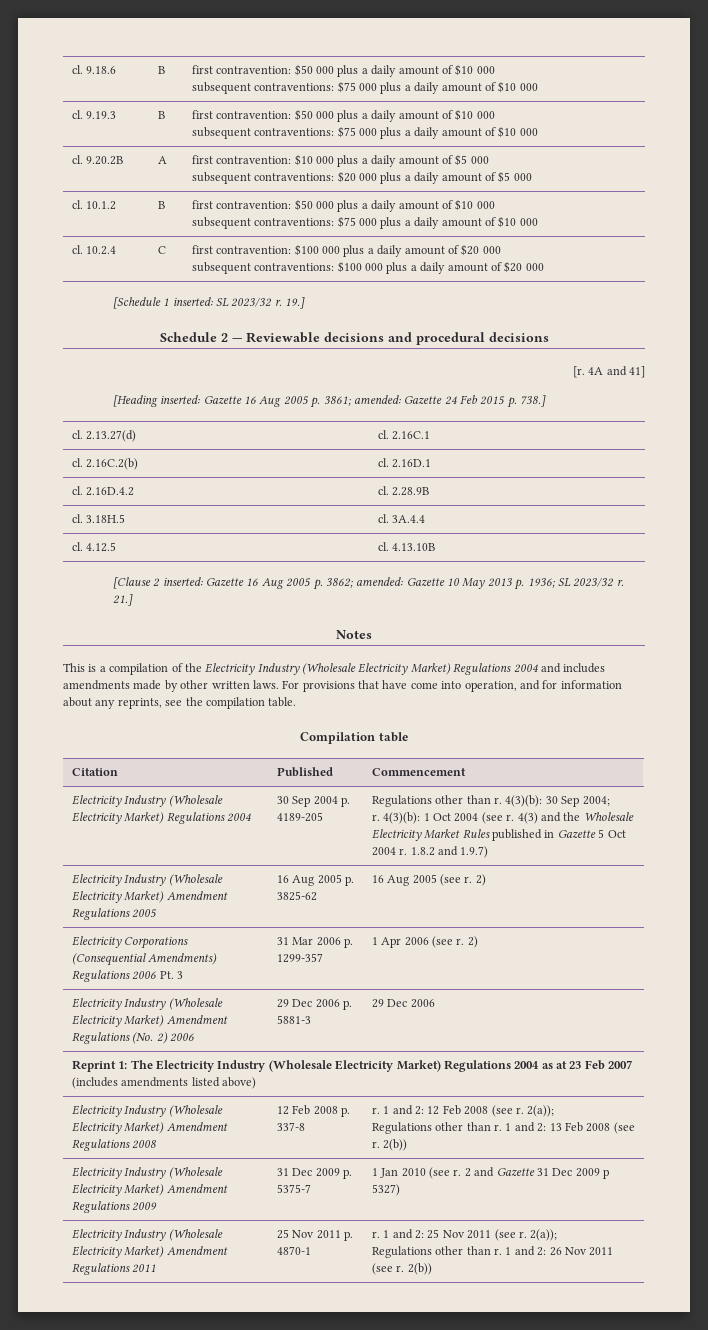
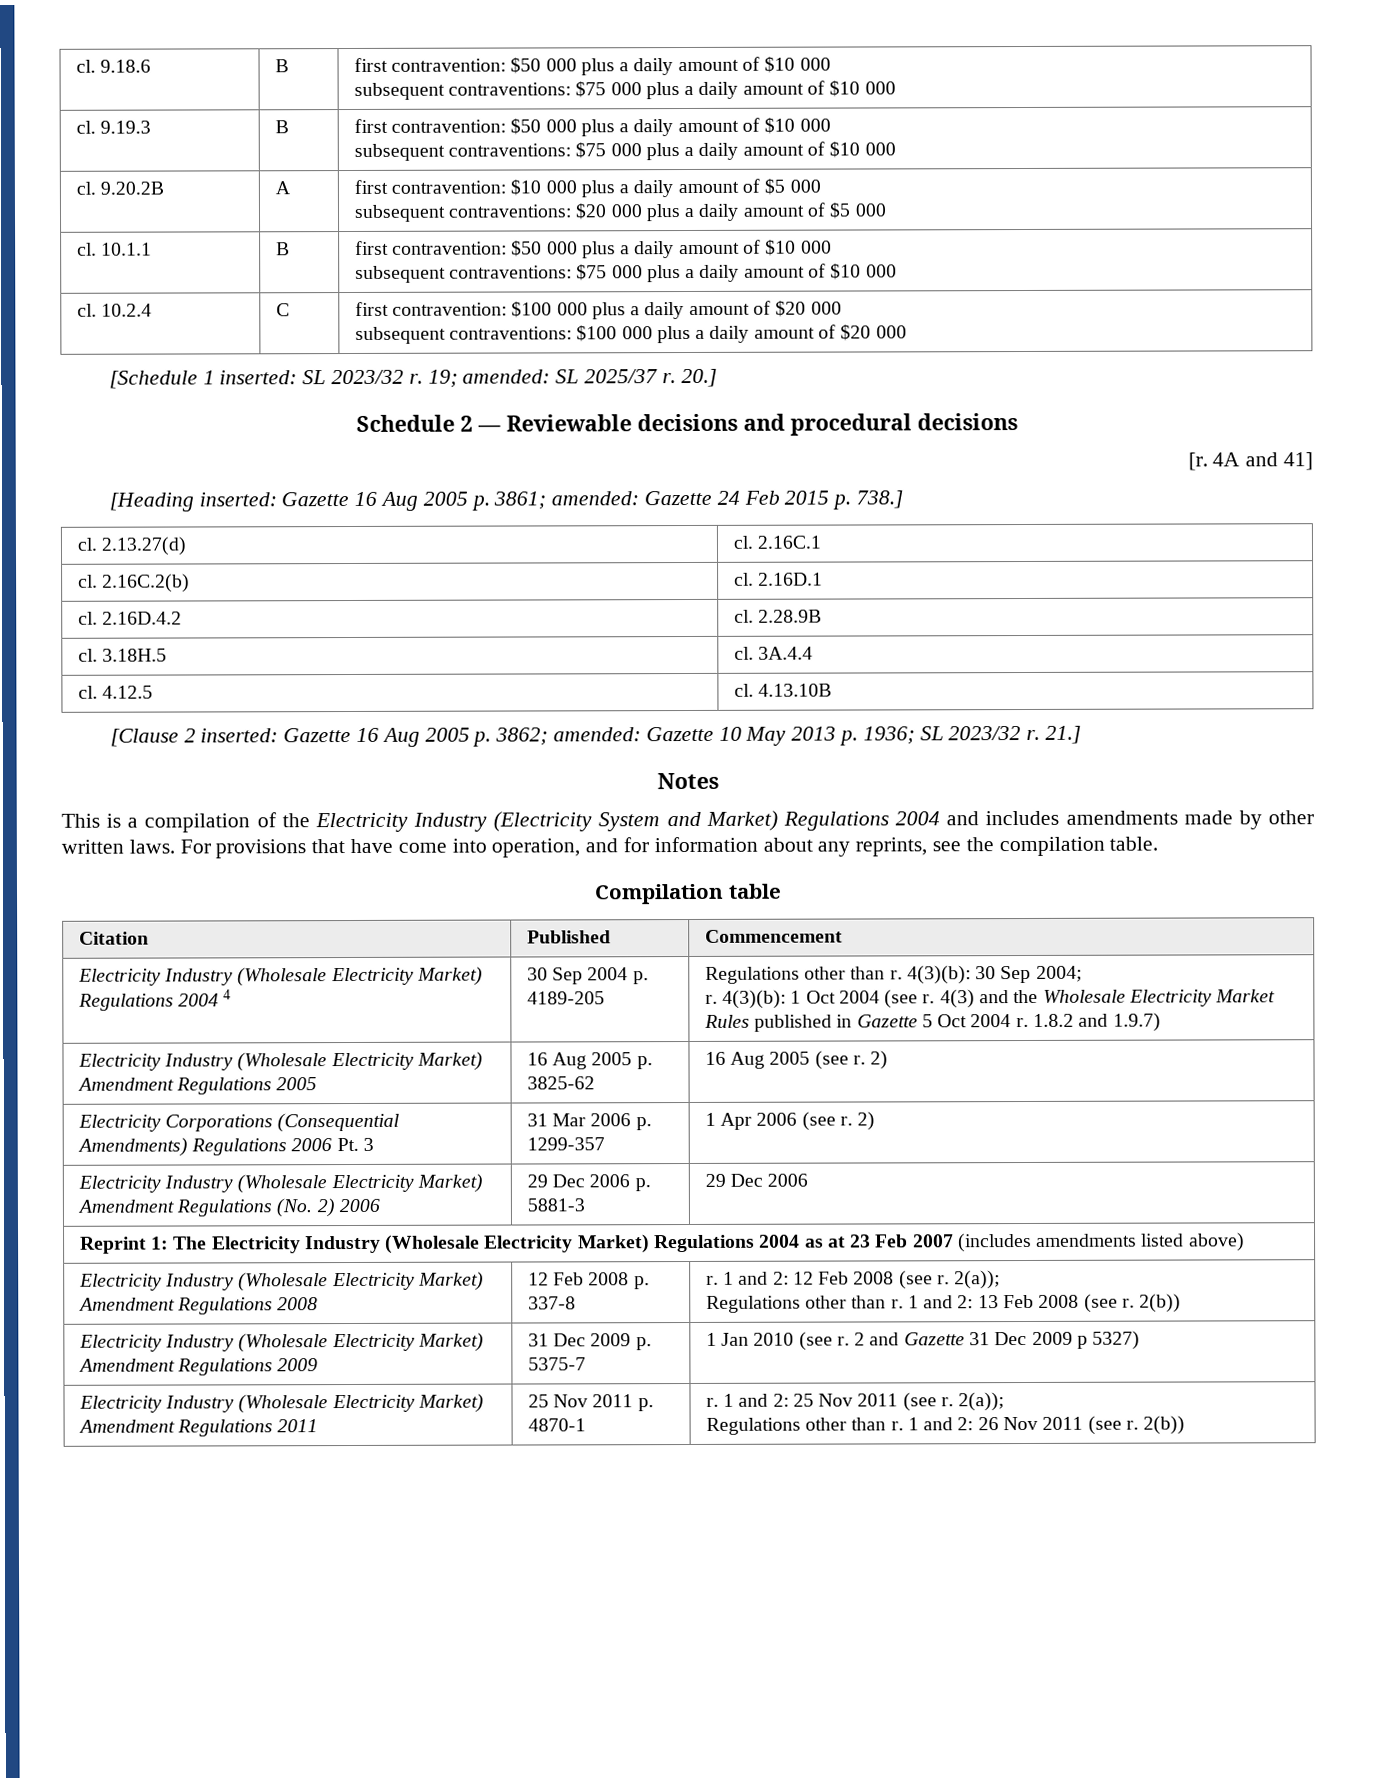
[86,201,117,210] 10.1.2 -> [101,242,153,256] 10.1.1
[285,297,306,309] 19.] -> [427,368,717,388] 19; amended: SL 2025/37 r. 20.]
[302,663,409,675] (Wholesale Electricity -> [493,811,701,832] (Electricity System and
(252, 817) none -> [223,989,232,1000] 4

